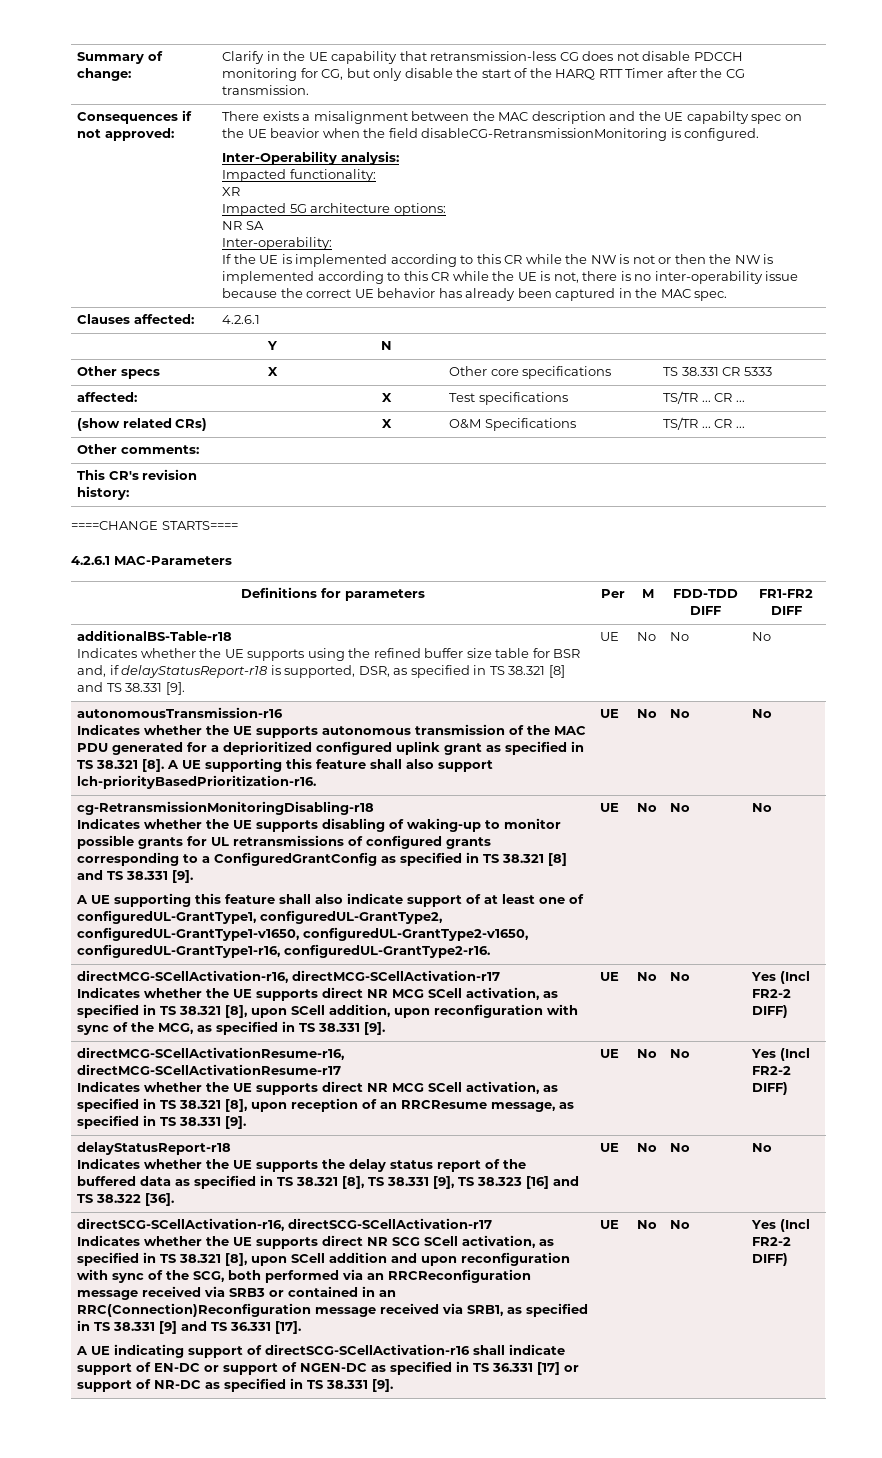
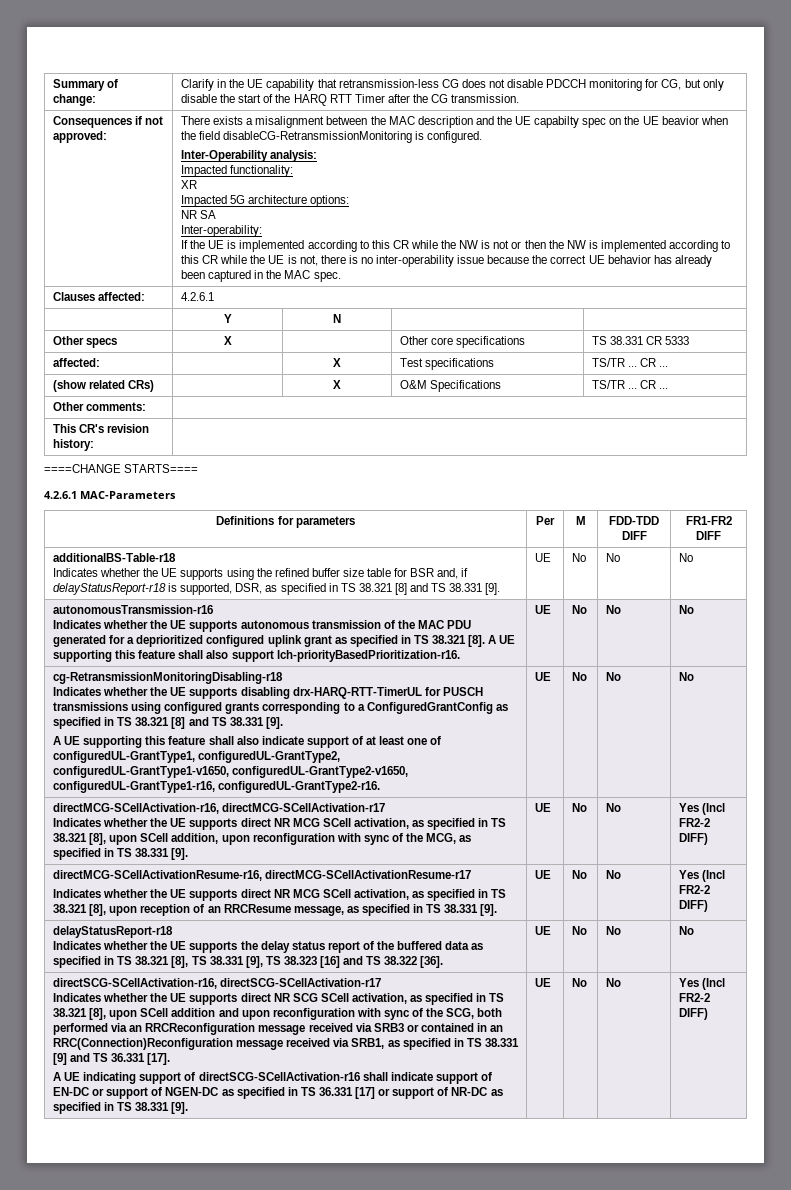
[389,818,562,832] [77,835,364,849] of waking-up to monitor possible grants for UL retransmissions of -> [292,687,483,699] [52,702,162,714] drx-HARQ-RTT-TimerUL for PUSCH transmissions using

